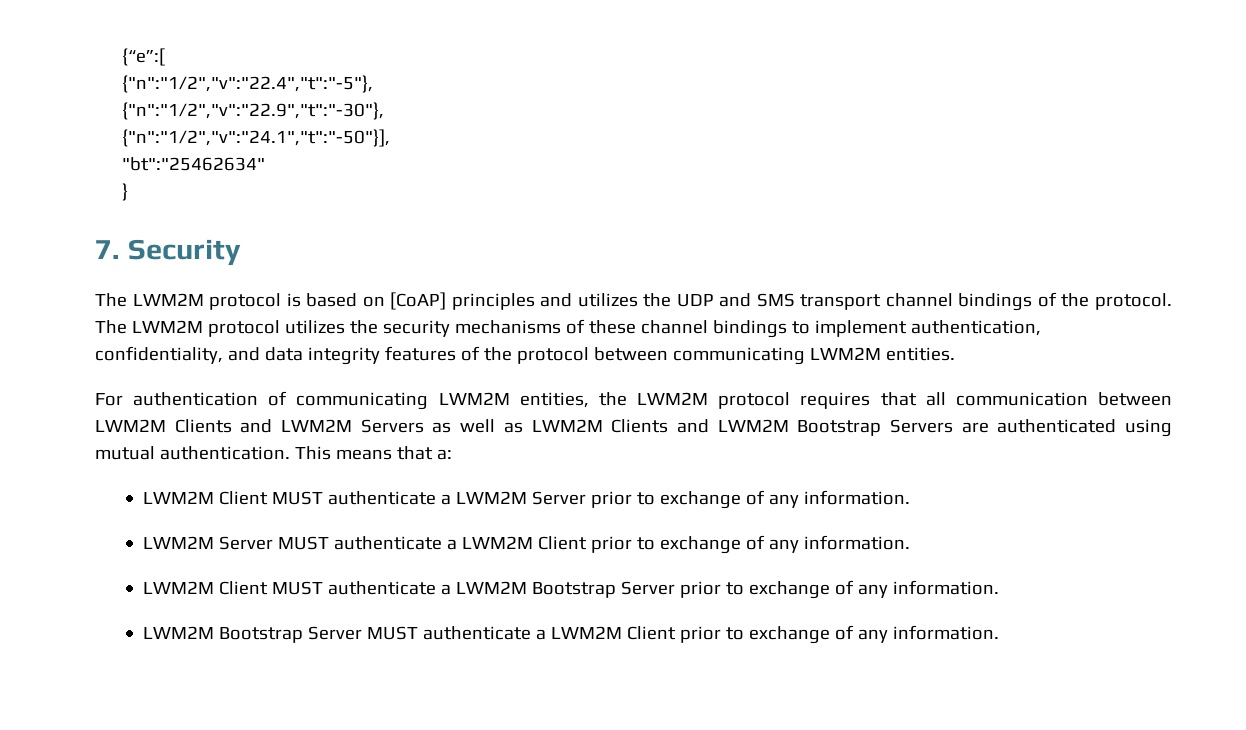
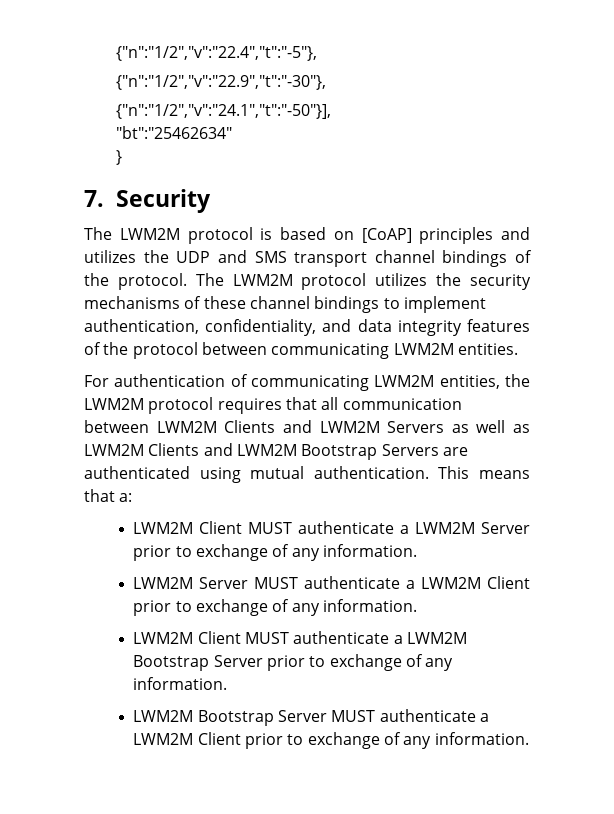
[122,48,166,66] {“e”:[ // -> (115, 53) none

